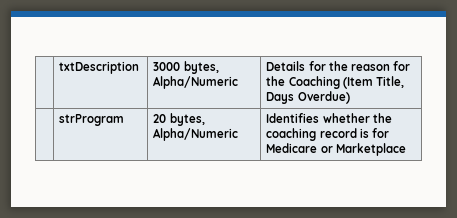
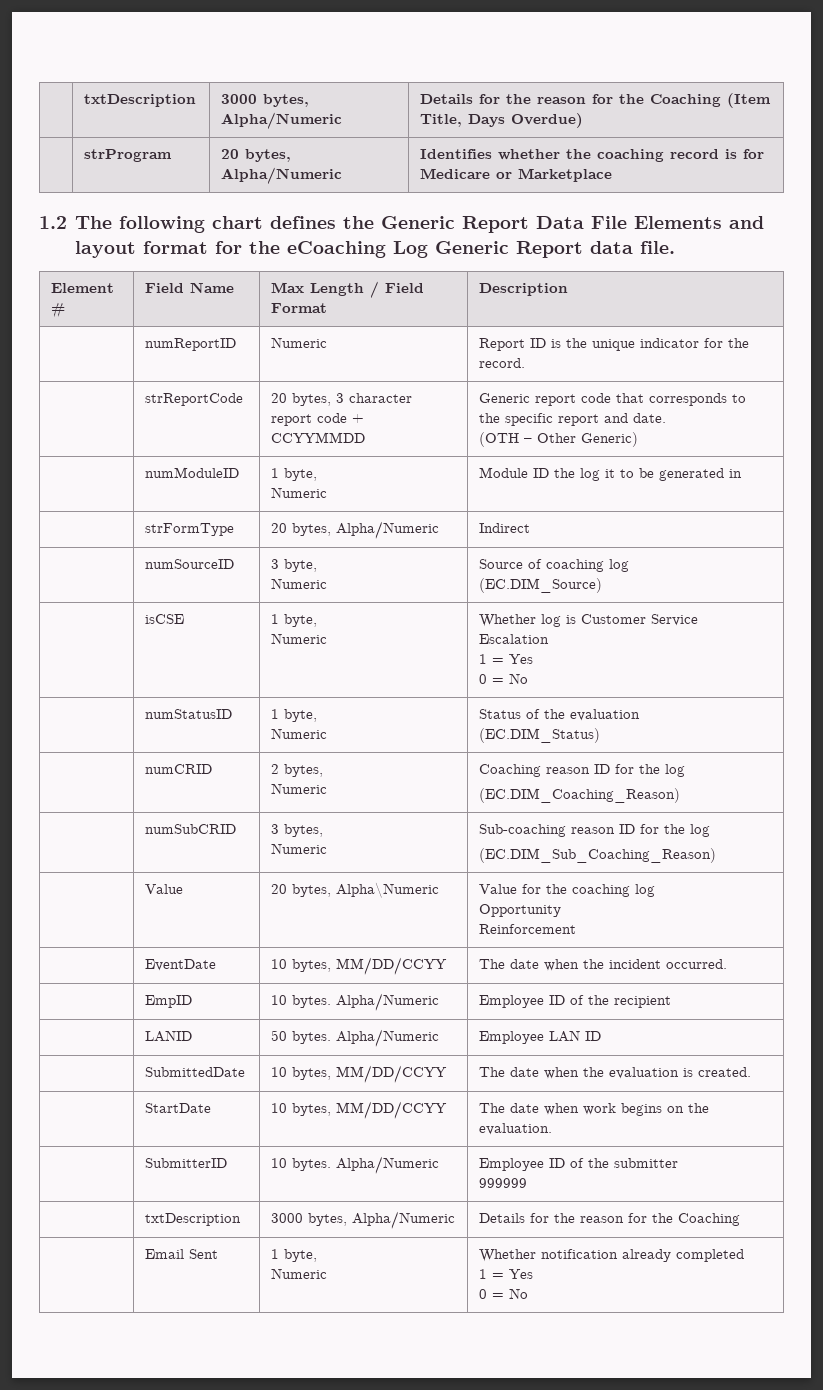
(406, 149) none -> [39,216,765,233] [75,241,676,258] [51,283,115,293] [51,302,66,318] [145,282,235,293] [271,281,425,298] [271,303,328,313] [479,283,569,296] [145,338,237,351] [271,337,328,348] [479,338,750,351] [479,358,526,368] [145,393,244,406] [271,393,413,406] [271,413,365,426] [271,432,366,443] [479,393,747,406] [479,413,667,426] [479,432,639,447] [145,467,240,478] [271,468,318,481] [271,487,328,498] [479,467,743,481] [145,523,235,536] [271,521,440,539] [479,523,531,533] [145,559,235,569] [271,559,318,572] [271,578,328,589] [479,559,630,572] [479,578,603,593] [145,614,185,624] [271,614,318,627] [271,633,328,644] [479,614,699,627] [479,634,550,644] [479,654,534,664] [479,673,529,684] [145,709,233,719] [271,709,318,722] [271,728,328,739] [479,709,641,721] [479,728,601,743] [145,764,213,774] [271,764,324,777] [271,783,328,794] [479,764,686,777] [479,788,681,803] [145,824,237,834] [271,824,324,837] [271,843,328,854] [479,824,711,837] [479,848,717,863] [145,884,184,894] [271,882,440,898] [479,884,656,897] [479,904,562,917] [479,924,577,934] [145,959,217,971] [271,957,448,975] [479,959,728,971] [145,995,193,1008] [271,993,440,1011] [479,995,672,1008] [145,1030,193,1042] [271,1029,440,1047] [479,1030,602,1044] [145,1067,246,1077] [271,1065,448,1083] [479,1067,752,1079] [145,1103,212,1113] [271,1101,448,1119] [479,1103,710,1116] [479,1123,553,1135] [145,1158,228,1168] [271,1156,440,1174] [479,1158,679,1171] [479,1178,528,1188] [145,1213,242,1226] [271,1211,456,1229] [479,1213,741,1226] [145,1249,219,1259] [271,1249,318,1262] [271,1268,328,1279] [479,1249,745,1262] [479,1269,534,1279] [479,1288,529,1299] // 1.2 The following chart defines the Generic Report Data File Elements and layout format for the eCoaching Log Generic Report data file. // Element # | Field Name | Max Length / Field Format | Description // | numReportID | Numeric | Report ID is the unique indicator for the record. // | strReportCode | 20 bytes, 3 character report code + CCYYMMDD | Generic report code that corresponds to the specific report and date. // (OTH – Other Generic) // | numModuleID | 1 byte, // Numeric | Module ID the log it to be generated in // | strFormType | 20 bytes, Alpha/Numeric | Indirect // | numSourceID | 3 byte, // Numeric | Source of coaching log // (EC.DIM_Source) // | isCSE | 1 byte, // Numeric | Whether log is Customer Service Escalation // 1 = Yes // 0 = No // | numStatusID | 1 byte, // Numeric | Status of the evaluation // (EC.DIM_Status) // | numCRID | 2 bytes, // Numeric | Coaching reason ID for the log // (EC.DIM_Coaching_Reason) // | numSubCRID | 3 bytes, // Numeric | Sub-coaching reason ID for the log // (EC.DIM_Sub_Coaching_Reason) // | Value | 20 bytes, Alpha\Numeric | Value for the coaching log // Opportunity // Reinforcement // | EventDate | 10 bytes, MM/DD/CCYY | The date when the incident occurred. // | EmpID | 10 bytes. Alpha/Numeric | Employee ID of the recipient // | LANID | 50 bytes. Alpha/Numeric | Employee LAN ID // | SubmittedDate | 10 bytes, MM/DD/CCYY | The date when the evaluation is created. // | StartDate | 10 bytes, MM/DD/CCYY | The date when work begins on the evaluation. // | SubmitterID | 10 bytes. Alpha/Numeric | Employee ID of the submitter // 999999 // | txtDescription | 3000 bytes, Alpha/Numeric | Details for the reason for the Coaching // | Email Sent | 1 byte, // Numeric | Whether notification already completed // 1 = Yes // 0 = No

